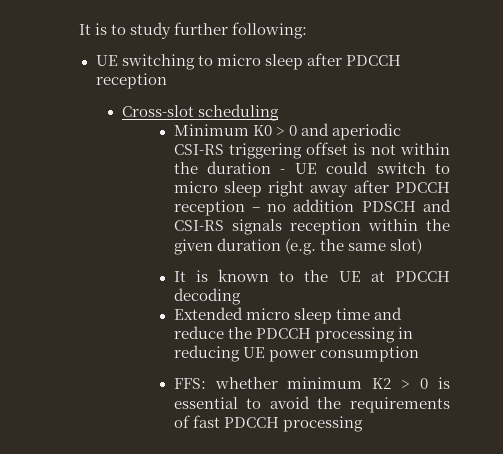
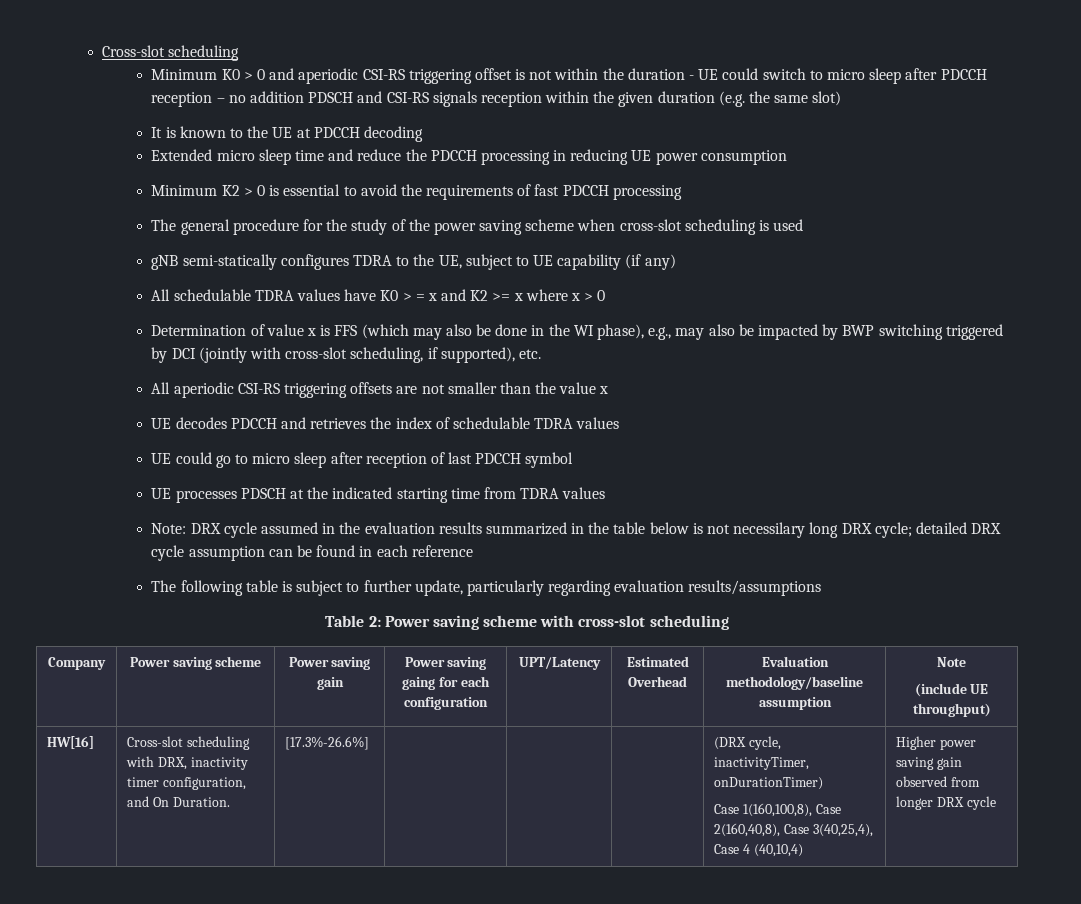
[79,22,308,39] [95,53,401,70] [95,73,167,89] It is to study further following: // UE switching to micro sleep after PDCCH reception // -> (102, 51) none
[268,181,349,197] right away -> (902, 76) none
[173,377,363,389] FFS: whether minimum -> [151,185,218,196] Minimum
(363, 424) none -> [151,219,804,235] [151,254,676,270] [151,289,606,301] [151,324,1003,340] [151,347,541,363] [151,382,609,398] [151,417,620,429] [151,452,574,468] [151,487,606,503] [151,522,1002,538] [151,545,473,561] [151,580,822,596] [325,615,729,630] [48,657,106,670] [129,656,262,670] [288,657,371,670] [316,677,344,690] [404,657,487,670] [402,676,490,690] [403,697,488,710] [518,657,601,670] [626,656,689,667] [628,676,687,687] [761,656,829,667] [726,676,863,690] [758,697,832,710] [937,657,966,667] [914,683,989,697] [912,703,991,717] [47,736,95,749] [127,736,251,750] [126,756,249,770] [127,777,247,790] [127,796,231,807] [285,736,370,750] [714,736,782,750] [714,757,810,770] [714,777,824,790] [714,803,842,817] [714,823,874,837] [714,844,804,857] [896,736,977,750] [896,757,963,770] [896,776,981,787] [896,796,997,810] // The general procedure for the study of the power saving scheme when cross-slot scheduling is used // gNB semi-statically configures TDRA to the UE, subject to UE capability (if any) // All schedulable TDRA values have K0 > = x and K2 >= x where x > 0 // Determination of value x is FFS (which may also be done in the WI phase), e.g., may also be impacted by BWP switching triggered by DCI (jointly with cross-slot scheduling, if supported), etc. // All aperiodic CSI-RS triggering offsets are not smaller than the value x // UE decodes PDCCH and retrieves the index of schedulable TDRA values // UE could go to micro sleep after reception of last PDCCH symbol // UE processes PDSCH at the indicated starting time from TDRA values // Note: DRX cycle assumed in the evaluation results summarized in the table below is not necessilary long DRX cycle; detailed DRX cycle assumption can be found in each reference // The following table is subject to further update, particularly regarding evaluation results/assumptions // Table 2: Power saving scheme with cross-slot scheduling // Company | Power saving scheme | Power saving gain | Power saving gaing for each configuration | UPT/Latency | Estimated Overhead | Evaluation methodology/baseline assumption | Note // (include UE throughput) // HW[16] | Cross-slot scheduling with DRX, inactivity timer configuration, and On Duration. | [17.3%-26.6%] | | | | (DRX cycle, inactivityTimer, onDurationTimer) // Case 1(160,100,8), Case 2(160,40,8), Case 3(40,25,4), Case 4 (40,10,4) | Higher power saving gain observed from longer DRX cycle

